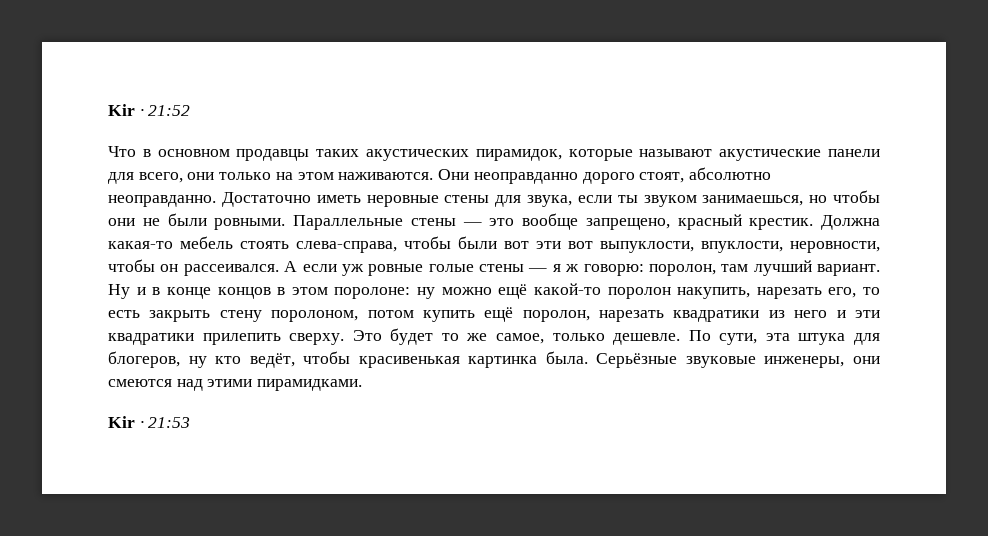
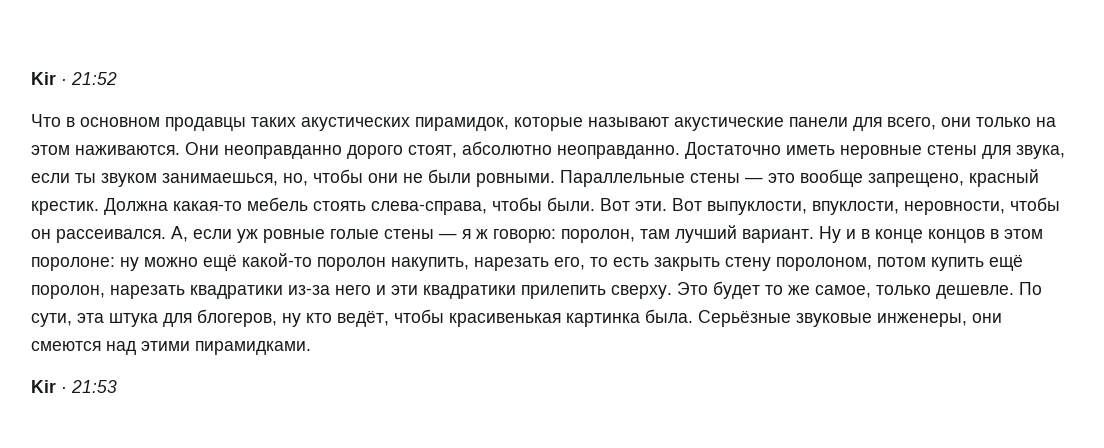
[809,195,828,203] но -> [283,173,308,186] но,
[458,236,593,249] были вот эти вот -> [547,197,702,211] были. Вот эти. Вот
[284,261,298,272] А -> [171,226,188,242] А,
[768,310,785,318] из -> [288,285,330,295] из-за

